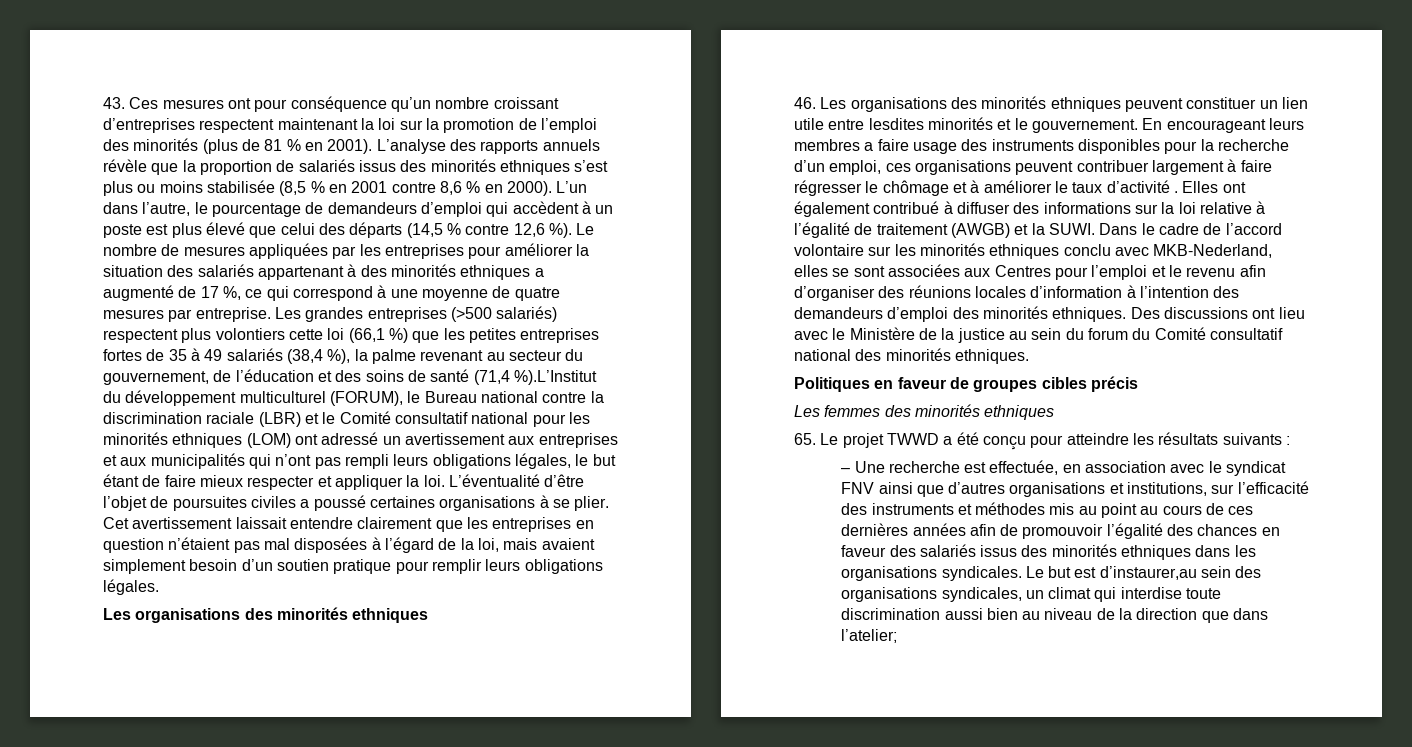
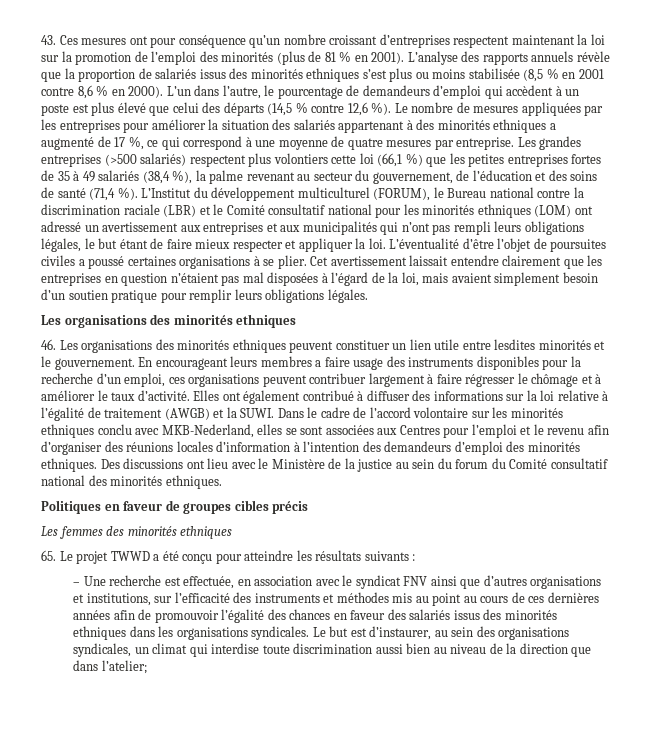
[513,370,597,385] %).L’Institut -> [117,187,192,200] %). L’Institut
[1106,180,1178,193] d’activité . -> [137,390,190,401] d’activité.
[1099,566,1197,580] d’instaurer,au -> [369,626,448,640] d’instaurer, au

